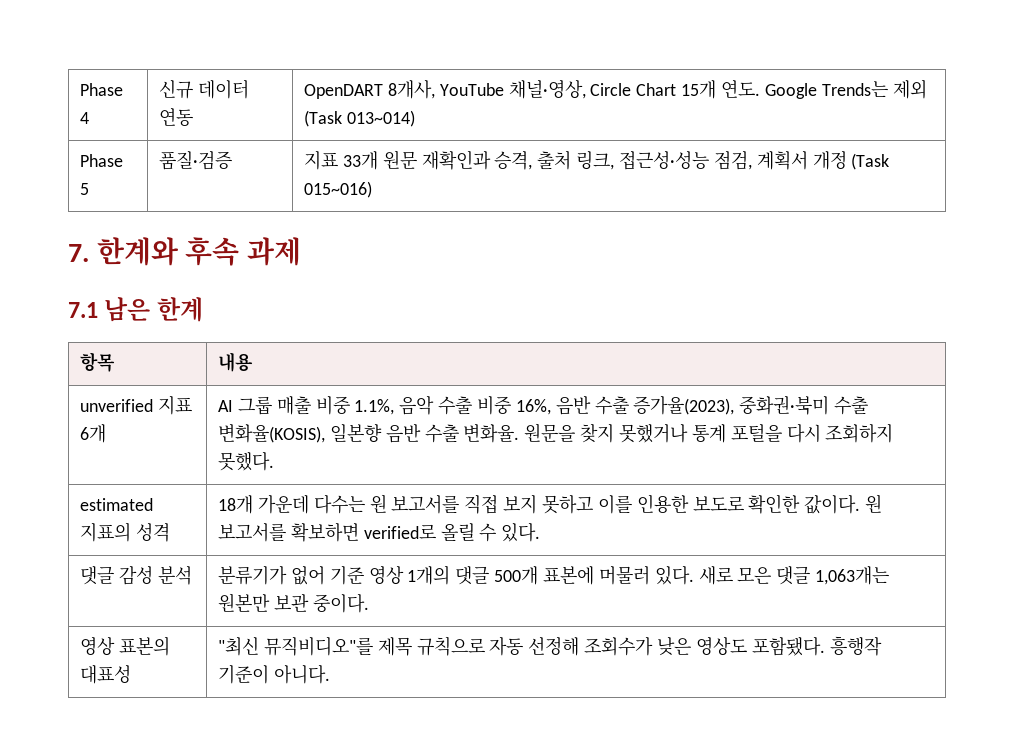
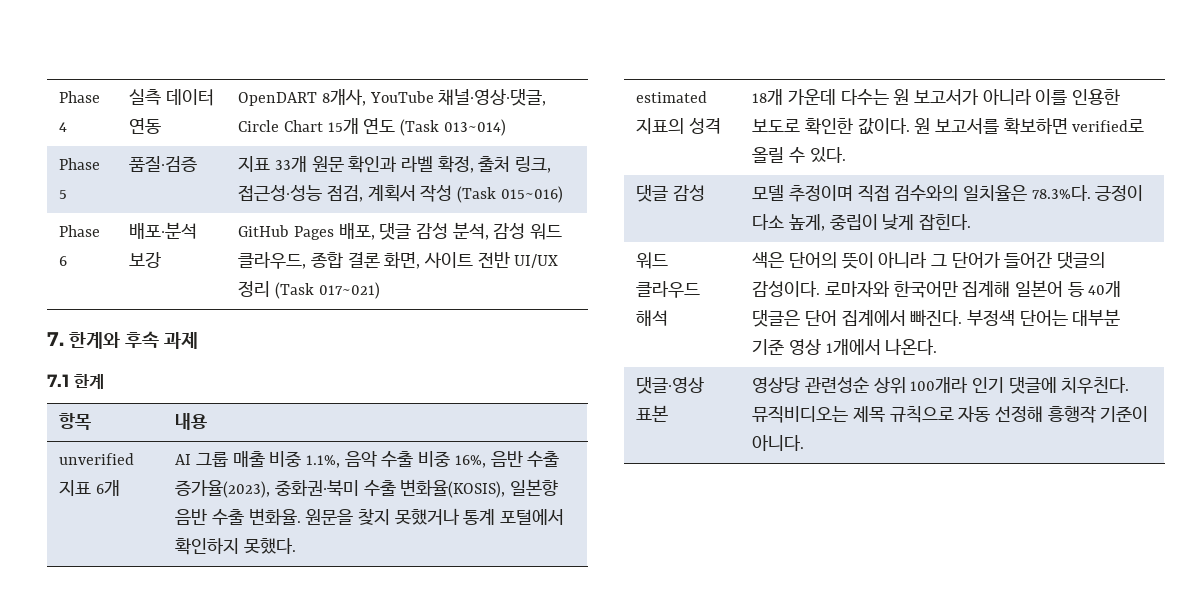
[158,80,193,99] 신규 -> [129,89,162,105] 실측
[508,80,586,99] 채널·영상, -> [438,89,547,106] 채널·영상·댓글,
[720,79,927,99] 연도. Google Trends는 제외 -> [363,118,396,134] 연도
[421,150,533,170] 재확인과 승격, -> [348,156,474,173] 확인과 라벨 확정,
[812,151,847,170] 개정 -> [420,184,453,202] 작성
(372, 189) none -> [59,225,101,237] [59,256,68,266] [129,222,198,239] [129,252,162,268] [238,222,563,240] [238,251,559,269] [238,281,380,299] // Phase 6 | 배포·분석 보강 | GitHub Pages 배포, 댓글 감성 분석, 감성 워드 클라우드, 종합 결론 화면, 사이트 전반 UI/UX 정리 (Task 017~021)
[104,297,151,322] 남은 -> (69, 380) none
[730,423,894,443] 포털을 다시 조회하지 -> [500,509,565,525] [175,538,240,555] 포털에서 확인하지
[391,494,593,514] 보고서를 직접 보지 못하고 -> [913,89,1032,105] 보고서가 아니라
[157,566,192,585] [217,565,890,585] [217,593,369,613] [79,636,170,656] [79,665,131,684] [217,636,825,656] 분석 | 분류기가 없어 기준 영상 1개의 댓글 500개 표본에 머물러 있다. 새로 모은 댓글 1,063개는 원본만 보관 중이다. // 영상 표본의 대표성 | "최신 뮤직비디오"를 제목 규칙으로 자동 선정해 조회수가 낮은 영상도 포함됐다. -> [752,185,1144,202] [752,214,971,231] [636,252,669,269] [636,281,701,298] [636,310,669,326] [752,252,1106,269] [752,280,1122,298] [752,309,1121,327] [752,338,938,355] [636,377,705,394] [636,405,669,422] [752,376,1130,394] [752,406,1043,423] | 모델 추정이며 직접 검수와의 일치율은 78.3%다. 긍정이 다소 높게, 중립이 낮게 잡힌다. // 워드 클라우드 해석 | 색은 단어의 뜻이 아니라 그 단어가 들어간 댓글의 감성이다. 로마자와 한국어만 집계해 일본어 등 40개 댓글은 단어 집계에서 빠진다. 부정색 단어는 대부분 기준 영상 1개에서 나온다. // 댓글·영상 표본 | 영상당 관련성순 상위 100개라 인기 댓글에 치우친다. 뮤직비디오는 제목 규칙으로 자동 선정해

